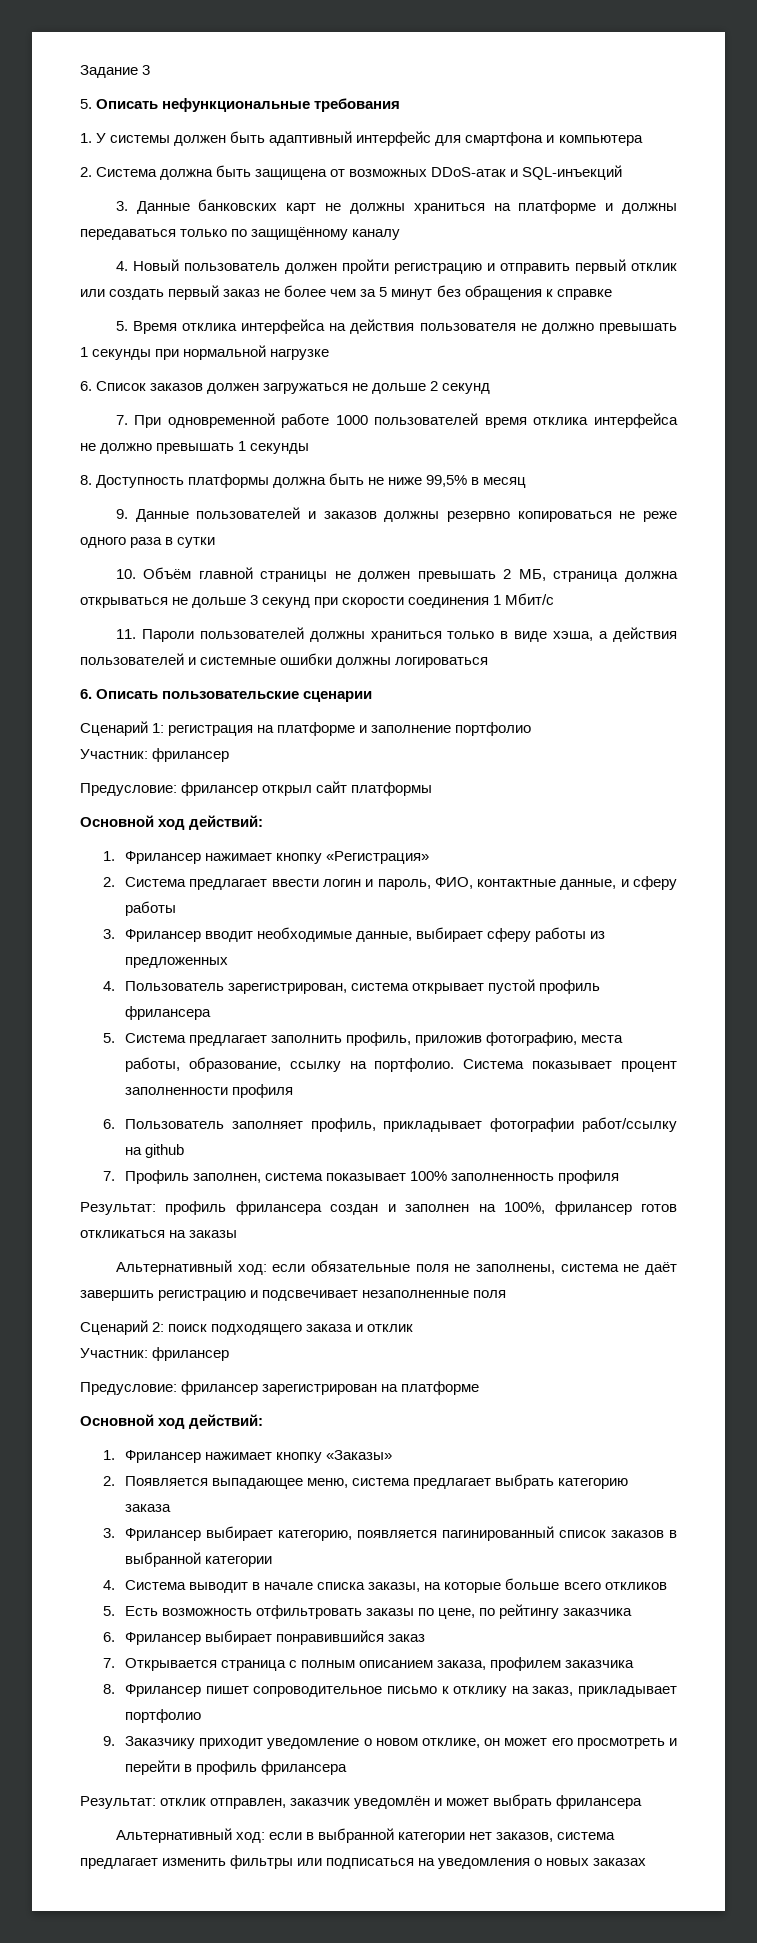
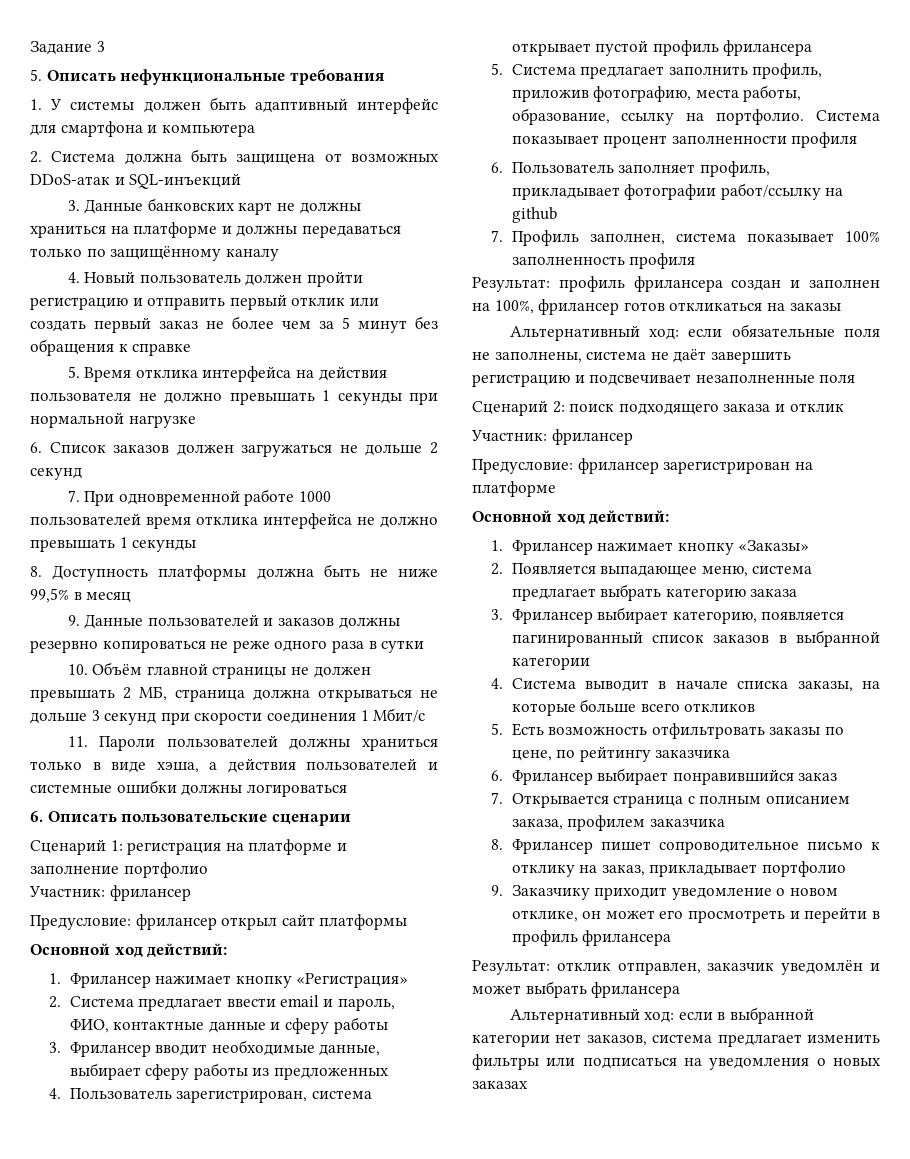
[322,879,361,887] логин -> [280,995,320,1007] email
[560,879,617,890] данные, -> [208,1021,266,1033] данные

